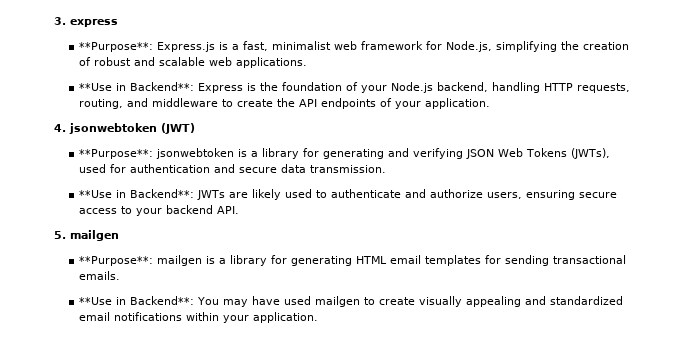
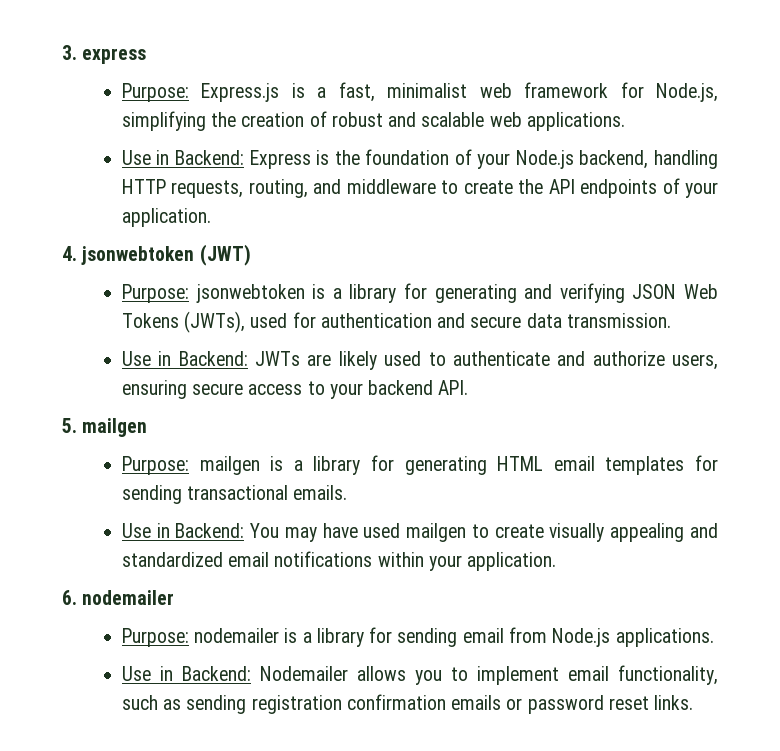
[79,42,154,52] **Purpose**: -> [121,83,189,102] Purpose:
[79,82,195,91] **Use in Backend**: -> [121,150,244,165] Use in Backend:
[79,149,154,159] **Purpose**: -> [121,284,189,303] Purpose:
[79,189,195,198] **Use in Backend**: -> [121,351,248,366] Use in Backend:
[79,256,154,266] **Purpose**: -> [121,456,189,475] Purpose:
[79,296,195,305] **Use in Backend**: -> [121,523,245,538] Use in Backend:
(319, 317) none -> [62,590,175,605] [121,627,714,647] [121,665,718,685] [121,694,694,714] // 6. nodemailer // Purpose: nodemailer is a library for sending email from Node.js applications. // Use in Backend: Nodemailer allows you to implement email functionality, such as sending registration confirmation emails or password reset links.

